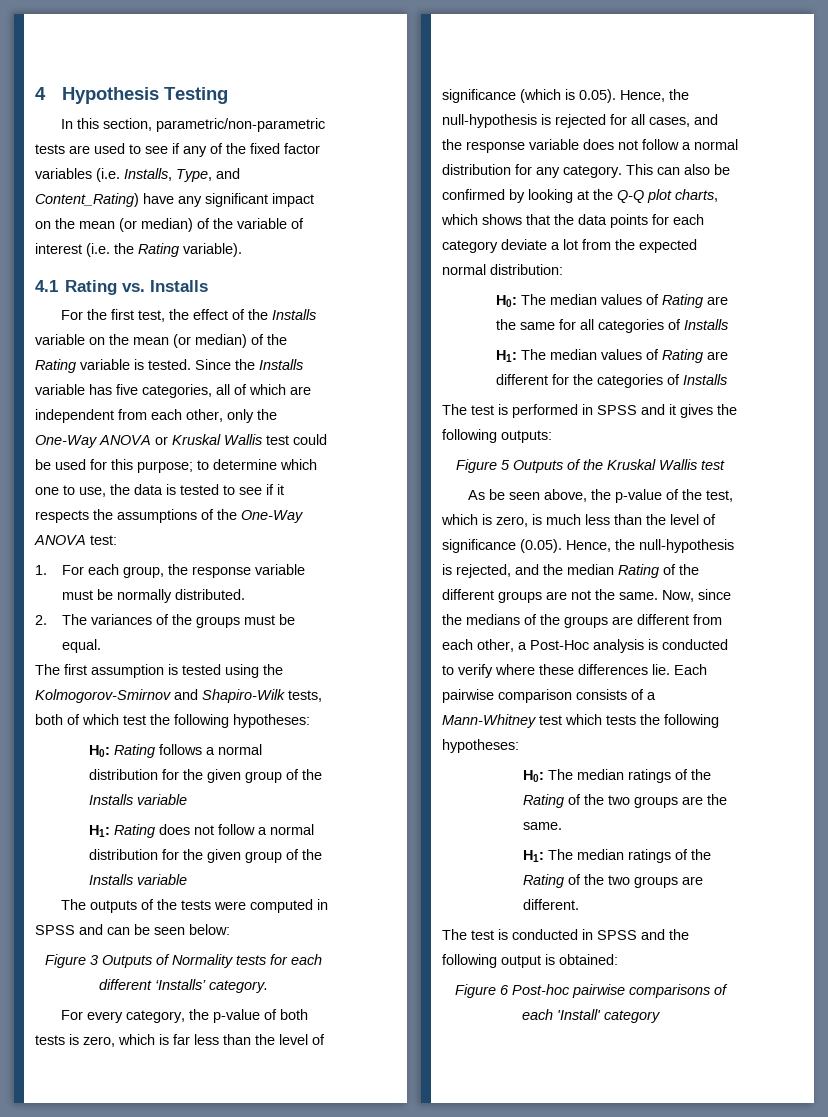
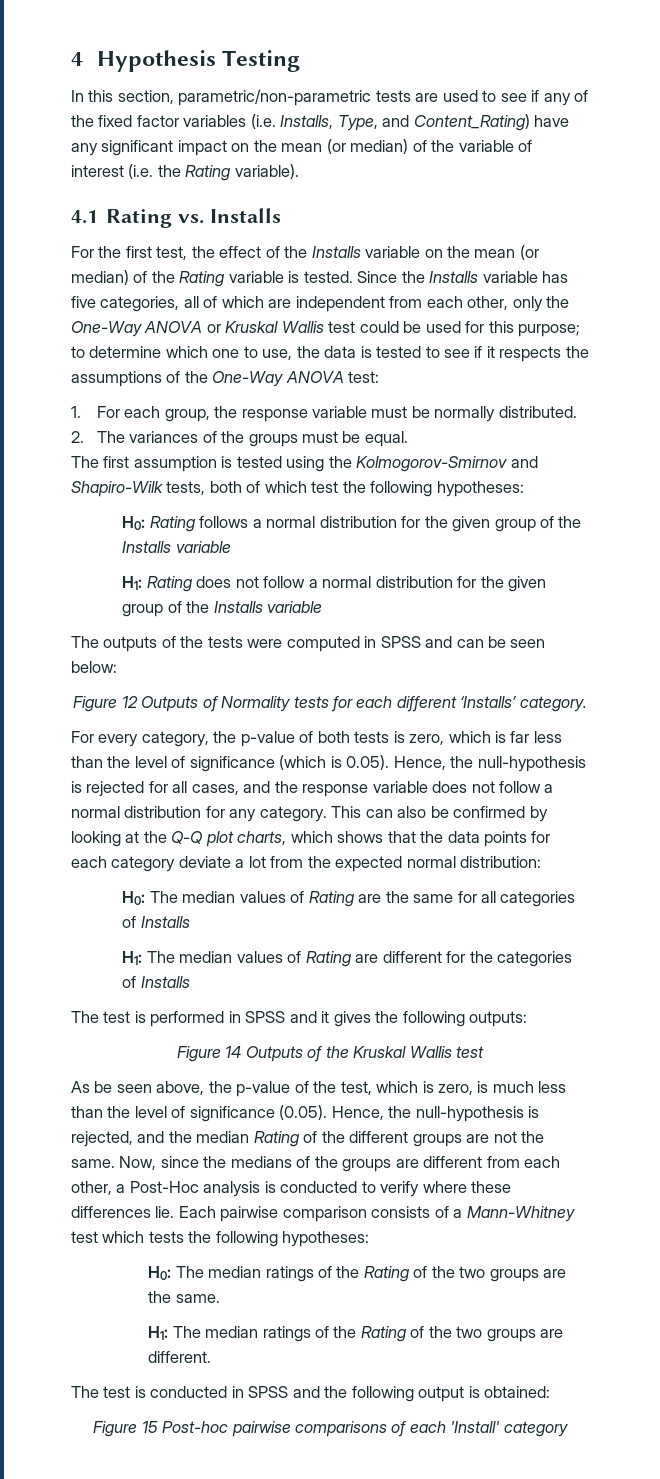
[89,955,98,965] 3 -> [121,696,138,708] 12
[501,460,510,470] 5 -> [225,1046,242,1058] 14
[499,985,509,995] 6 -> [141,1421,158,1433] 15

